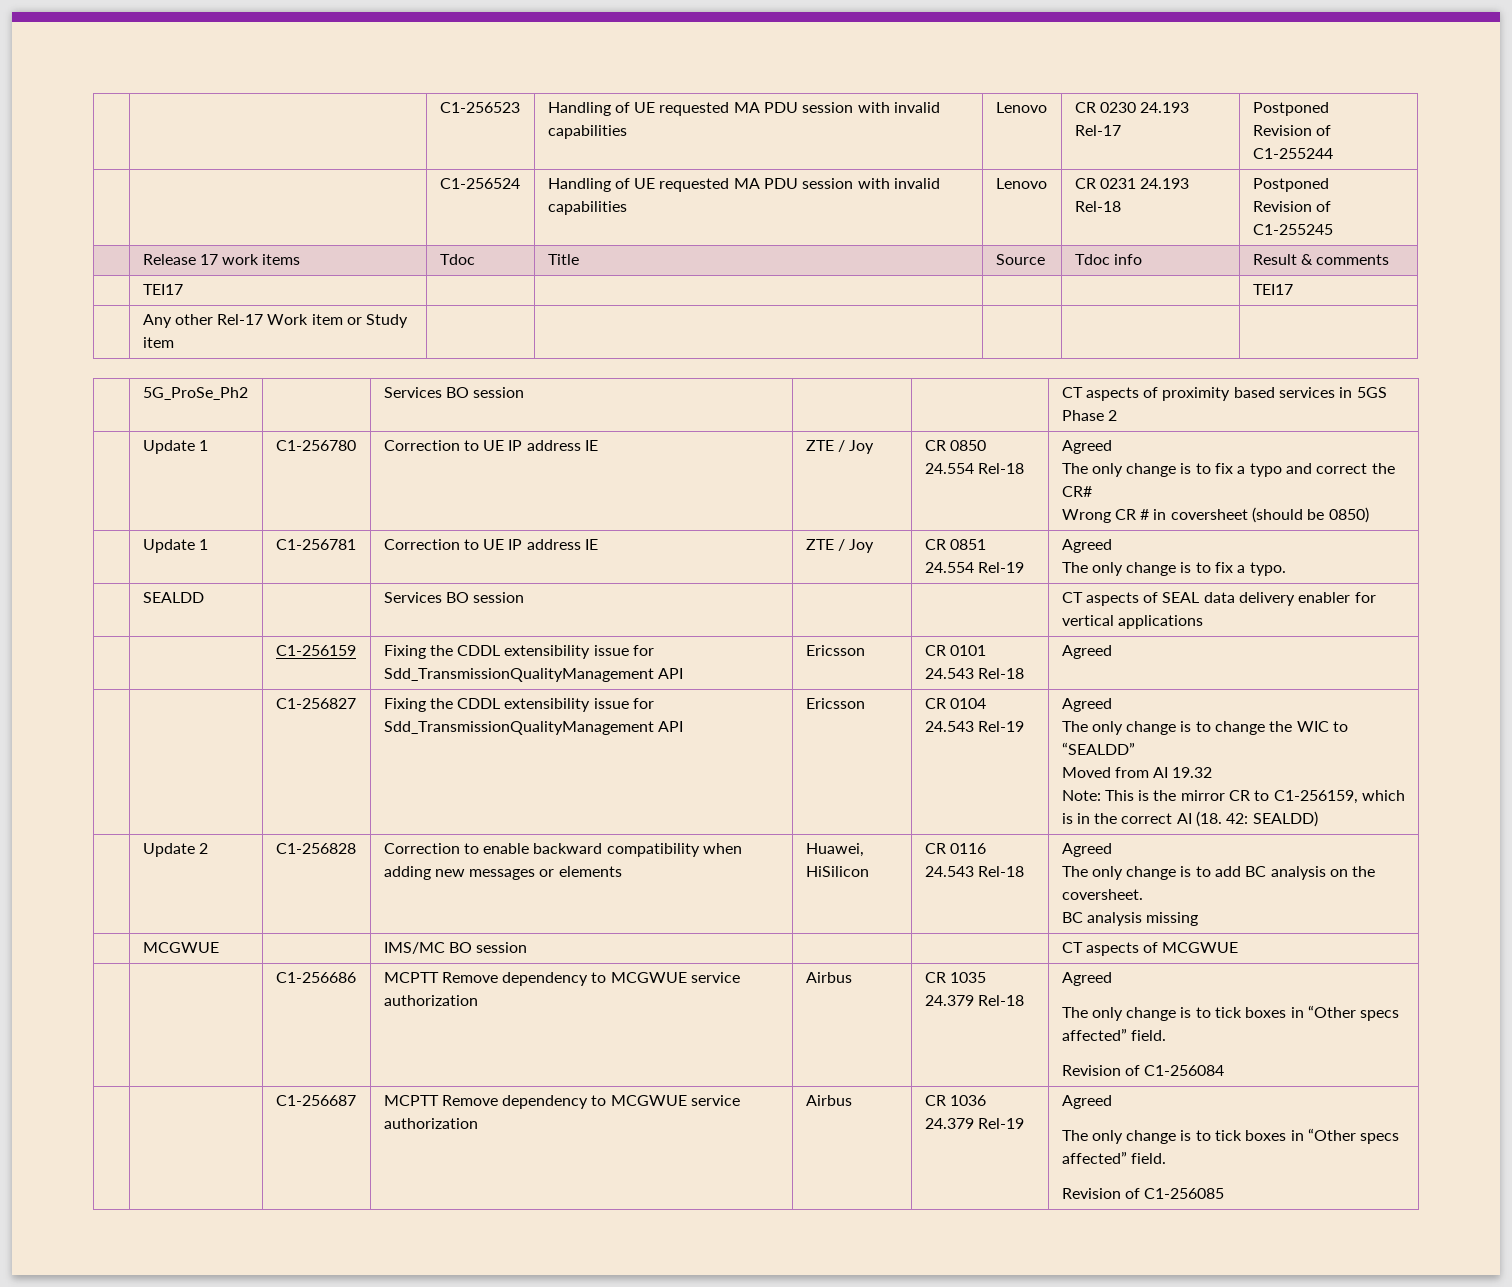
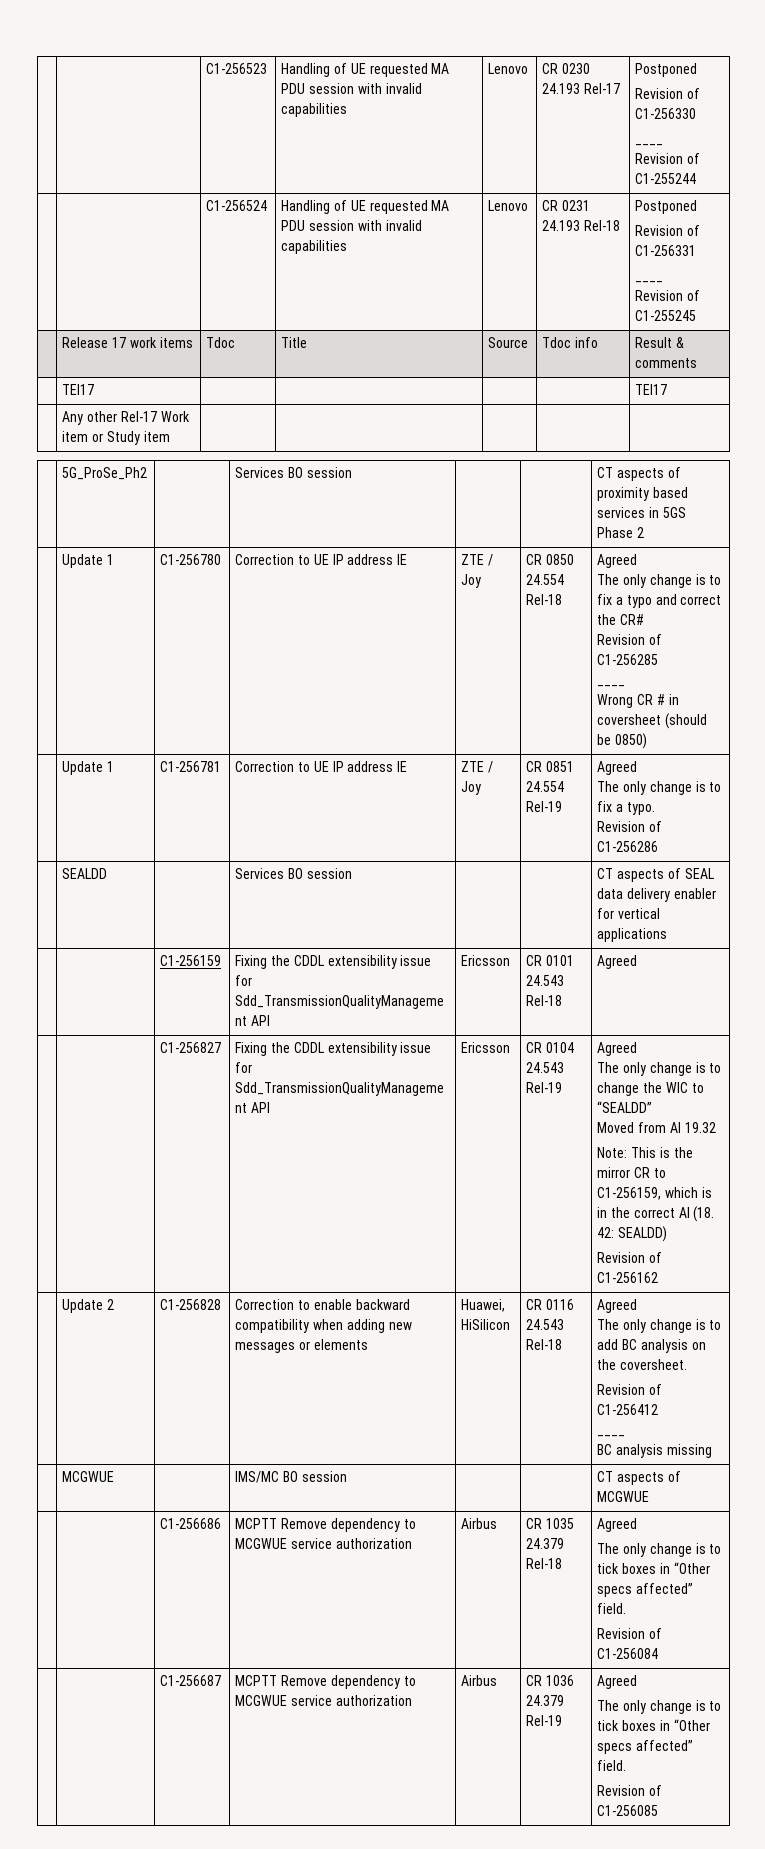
(1329, 109) none -> [635,88,700,99] [635,108,697,119] [635,144,664,146] // Revision of C1-256330 // ____
(1329, 185) none -> [635,225,700,236] [635,245,697,256] [635,281,664,283] // Revision of C1-256331 // ____
(1092, 491) none -> [597,634,662,645] [597,654,659,665] [597,685,626,687] // Revision of C1-256285 // ____
(1286, 569) none -> [597,821,662,832] [597,841,659,852] // Revision of C1-256286
(1318, 819) none -> [597,1252,662,1263] [597,1272,659,1283] // Revision of C1-256162
(1143, 894) none -> [597,1384,662,1395] [597,1404,659,1415] [597,1435,626,1437] // Revision of C1-256412 // ____

